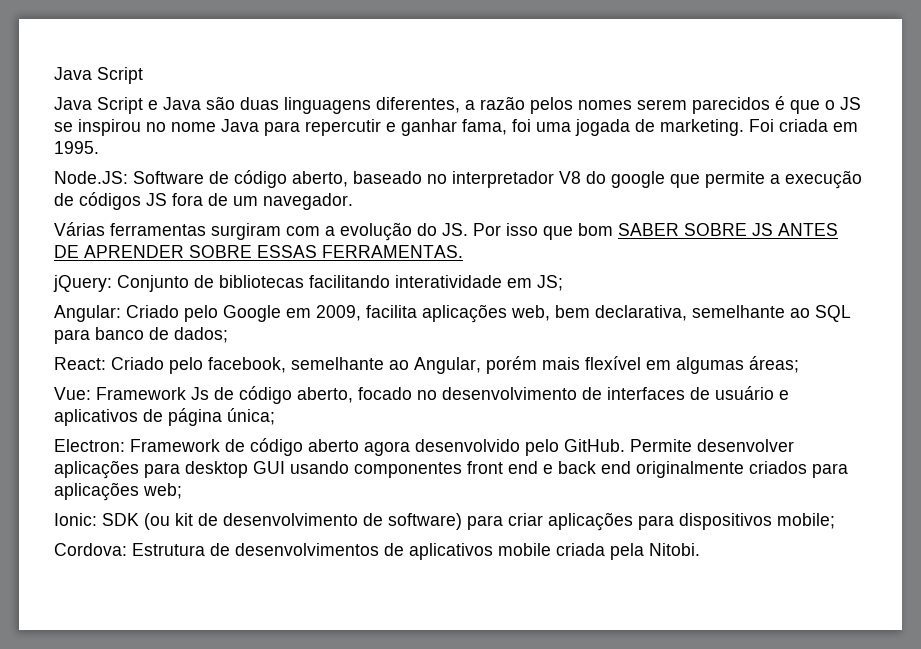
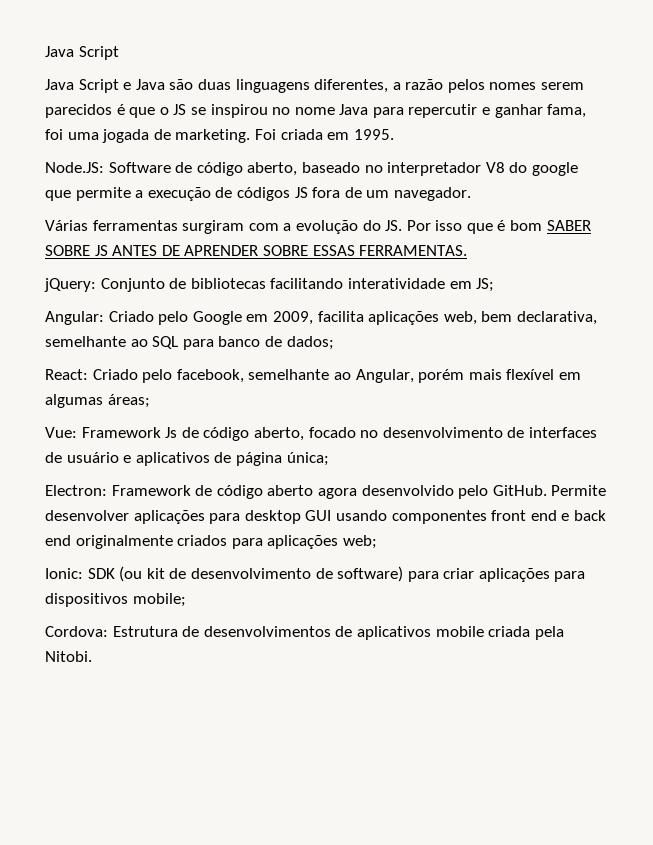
(573, 233) none -> [497,220,506,231] é

